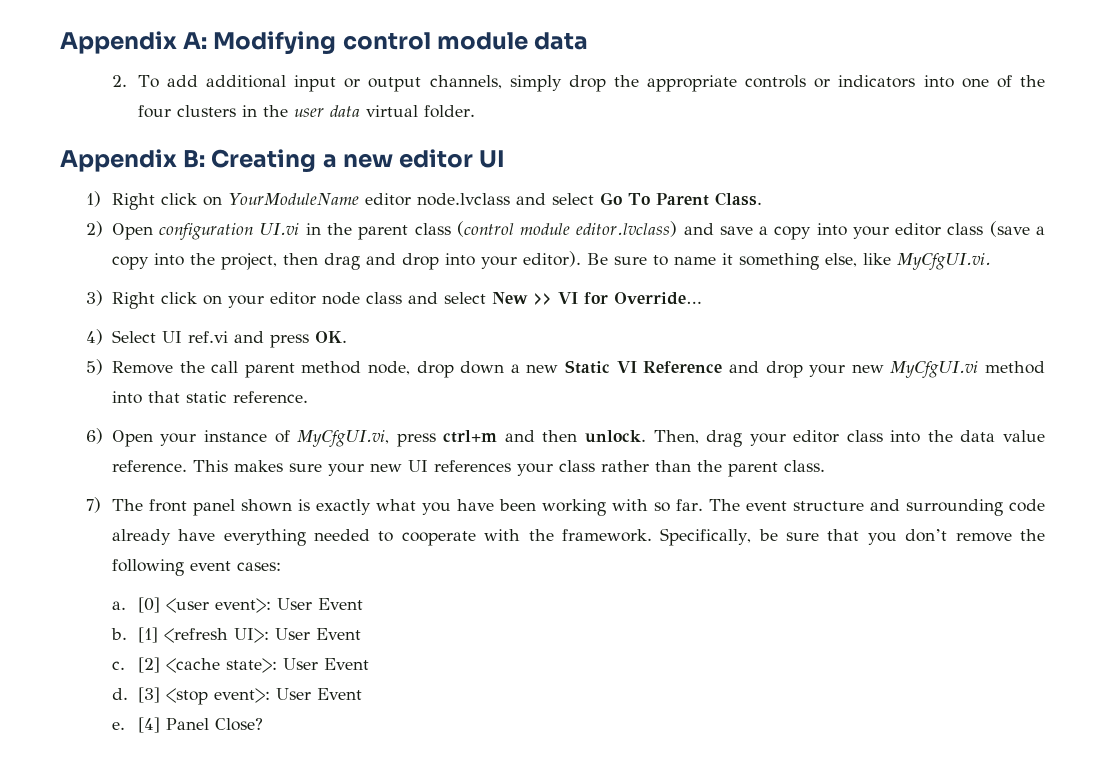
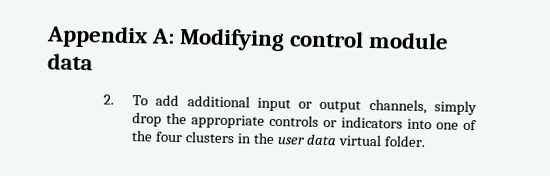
[60,149,506,173] [85,191,762,210] [85,221,1046,240] [111,251,991,270] [85,290,701,309] [85,329,347,348] [85,359,1045,378] [111,391,308,404] [85,428,1046,447] [111,460,825,477] [85,497,1045,516] [111,528,1045,546] [111,559,281,576] [111,597,363,613] [110,627,361,643] [111,657,369,673] [111,687,362,705] [111,717,263,733] // Appendix B: Creating a new editor UI // 1) Right click on YourModuleName editor node.lvclass and select Go To Parent Class. // 2) Open configuration UI.vi in the parent class (control module editor.lvclass) and save a copy into your editor class (save a copy into the project, then drag and drop into your editor). Be sure to name it something else, like MyCfgUI.vi. // 3) Right click on your editor node class and select New >> VI for Override… // 4) Select UI ref.vi and press OK. // 5) Remove the call parent method node, drop down a new Static VI Reference and drop your new MyCfgUI.vi method into that static reference. // 6) Open your instance of MyCfgUI.vi, press ctrl+m and then unlock. Then, drag your editor class into the data value reference. This makes sure your new UI references your class rather than the parent class. // 7) The front panel shown is exactly what you have been working with so far. The event structure and surrounding code already have everything needed to cooperate with the framework. Specifically, be sure that you don’t remove the following event cases: // a. [0] <user event>: User Event // b. [1] <refresh UI>: User Event // c. [2] <cache state>: User Event // d. [3] <stop event>: User Event // e. [4] Panel Close? -> (427, 141) none

